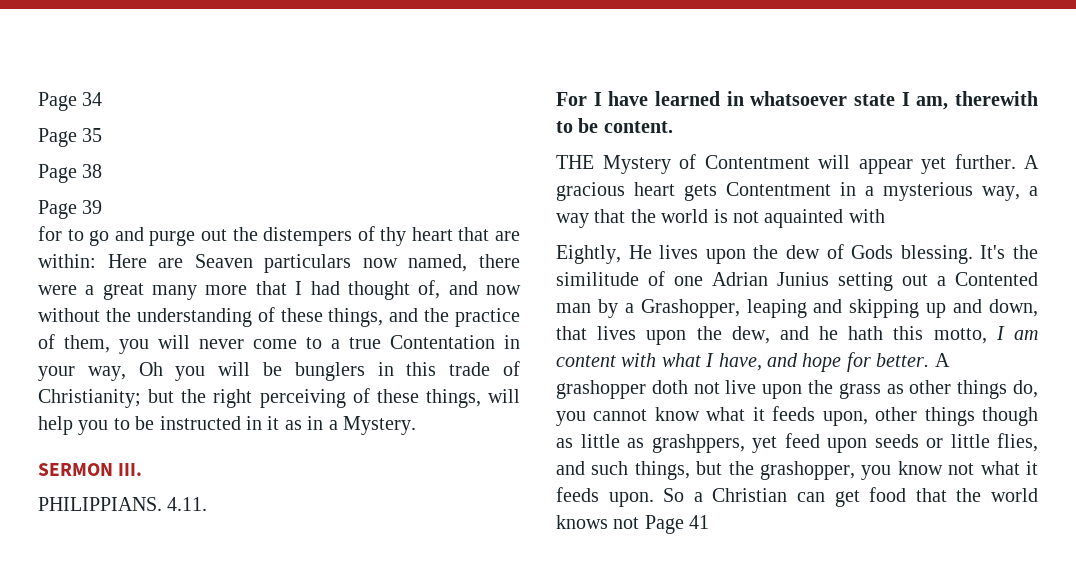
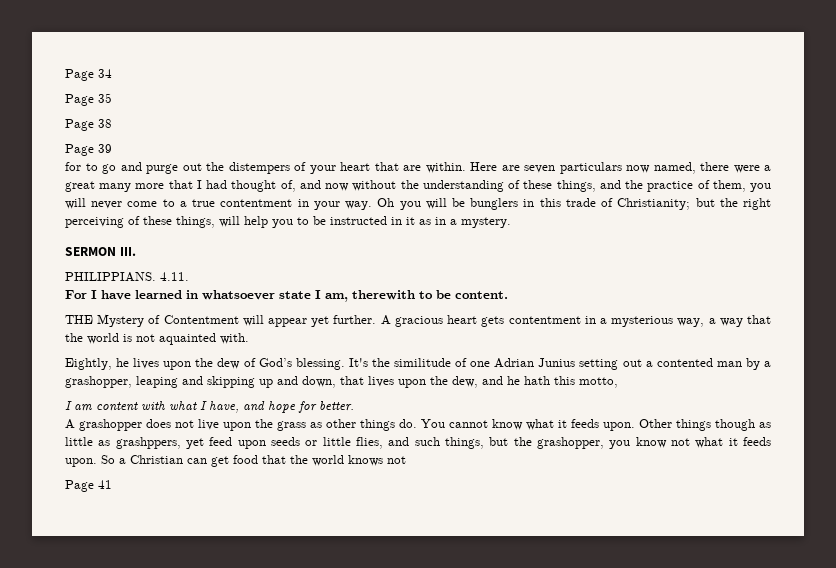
[380,227,407,246] thy -> [309,165,336,174] your
[38,254,96,268] within: -> [425,162,466,173] within.
[194,254,253,268] Seaven -> [524,165,555,173] seven
[390,335,495,349] Contentation -> [220,199,293,207] contentment
[87,366,126,381] way, -> [345,201,373,210] way.
[343,416,416,435] Mystery. -> [461,217,511,228] mystery.
[726,182,831,196] Contentment -> [508,316,581,324] contentment
[848,209,885,223] with -> [220,333,249,344] with.
[628,245,652,259] He -> [116,358,130,367] he
[851,245,894,259] Gods -> [258,358,292,367] God’s
[955,272,1038,286] Contented -> [656,358,713,367] contented
[640,299,740,318] Grashopper, -> [65,376,132,388] grashopper,
(987, 336) none -> (618, 382) //
(930, 360) none -> (354, 406) //
[651,380,688,394] doth -> [146,419,171,428] does
[1013,380,1038,398] [556,411,586,426] do, you -> [399,419,445,428] do. You
[822,407,918,426] upon, other -> [603,419,672,431] upon. Other
(640, 523) none -> (406, 460) //

